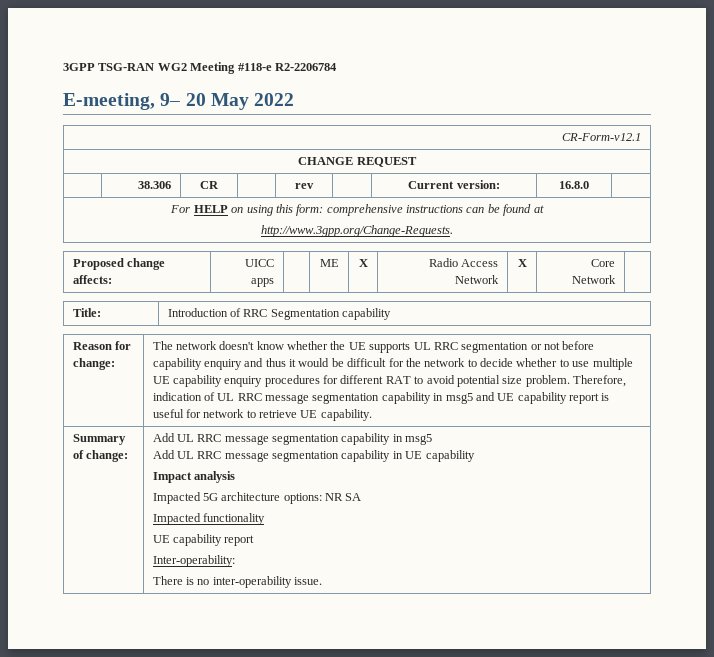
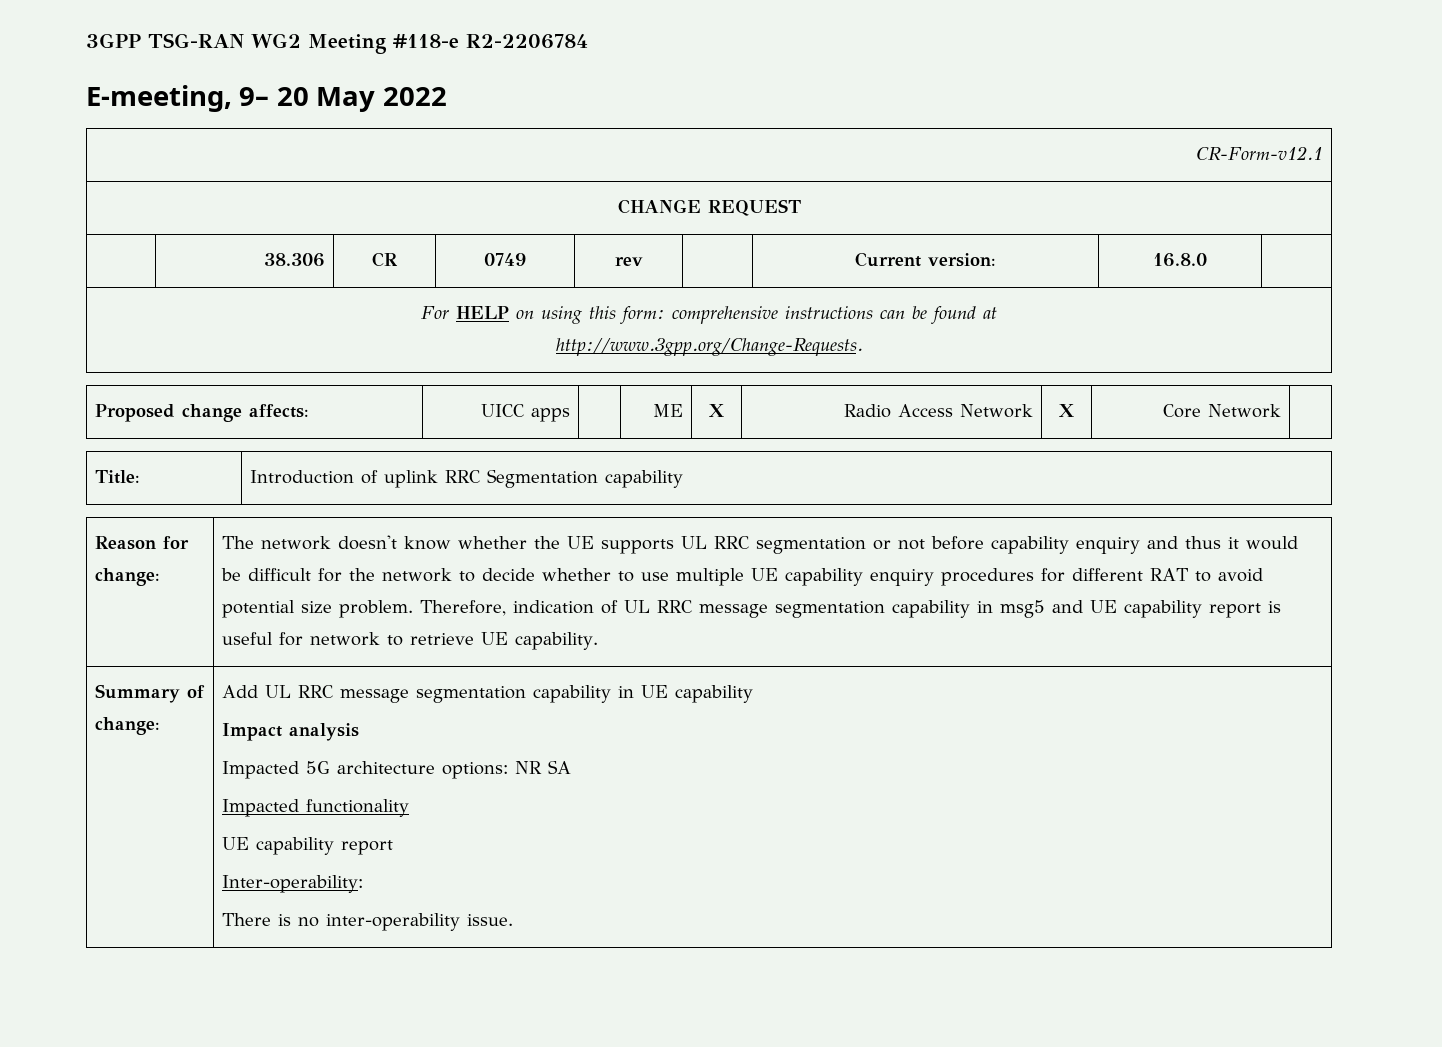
(219, 185) none -> [484,253,526,266] 0749
(241, 312) none -> [384,470,439,488] uplink
[405,434,433,445] [152,450,403,462] msg5 // Add UL RRC message segmentation capability in -> (635, 692) none

